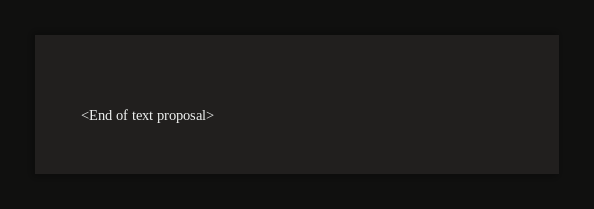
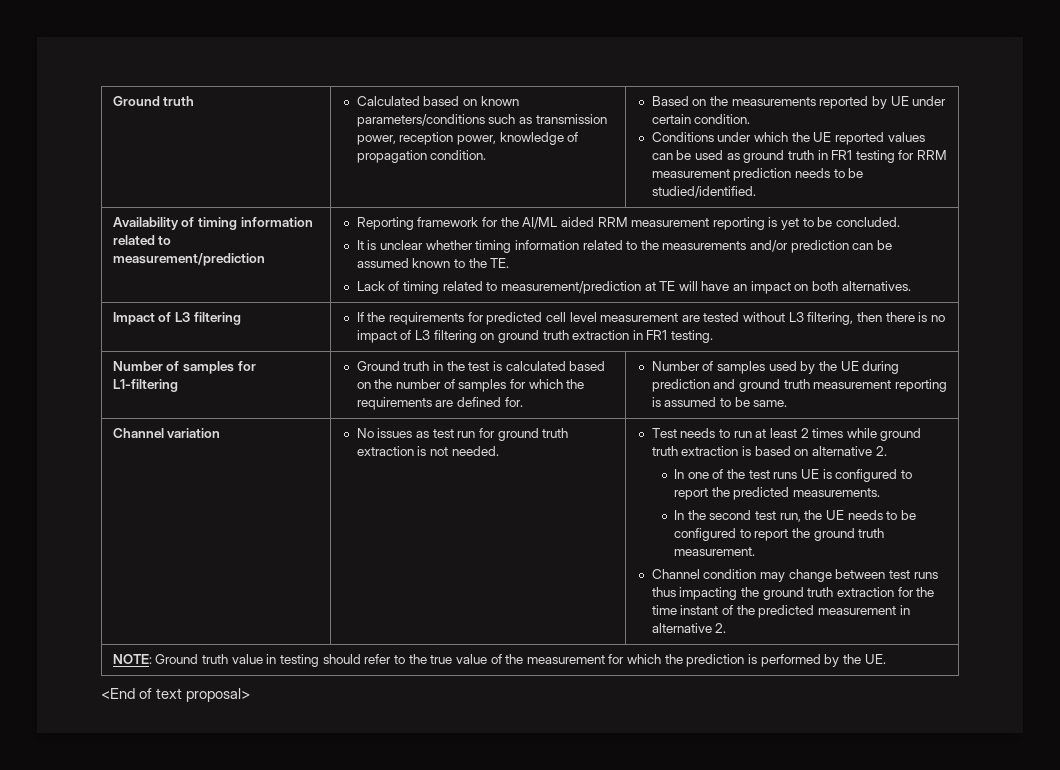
(81, 115) none -> [112,96,195,106] [356,96,519,106] [356,114,607,127] [356,132,579,145] [356,150,487,163] [651,96,947,109] [651,114,751,124] [651,132,925,145] [651,150,948,163] [651,168,864,181] [651,186,756,198] [112,217,313,230] [112,235,172,245] [112,253,265,266] [356,217,901,230] [356,240,893,253] [356,258,510,268] [356,281,911,294] [112,312,241,325] [356,312,945,325] [356,330,714,343] [112,361,256,374] [112,379,178,392] [356,361,606,371] [356,379,585,392] [356,397,523,410] [651,361,900,374] [651,379,947,392] [651,397,788,407] [112,428,221,438] [356,428,569,441] [356,446,499,456] [651,428,922,441] [651,446,887,456] [674,469,912,482] [674,487,880,500] [674,510,916,522] [674,528,885,541] [674,547,756,556] [651,569,938,582] [651,587,935,600] [651,605,910,618] [651,623,727,633] [112,654,886,667] Ground truth | Calculated based on known parameters/conditions such as transmission power, reception power, knowledge of propagation condition. | Based on the measurements reported by UE under certain condition. // Conditions under which the UE reported values can be used as ground truth in FR1 testing for RRM measurement prediction needs to be studied/identified. // Availability of timing information related to measurement/prediction | Reporting framework for the AI/ML aided RRM measurement reporting is yet to be concluded. // It is unclear whether timing information related to the measurements and/or prediction can be assumed known to the TE. // Lack of timing related to measurement/prediction at TE will have an impact on both alternatives. // Impact of L3 filtering | If the requirements for predicted cell level measurement are tested without L3 filtering, then there is no impact of L3 filtering on ground truth extraction in FR1 testing. // Number of samples for L1-filtering | Ground truth in the test is calculated based on the number of samples for which the requirements are defined for. | Number of samples used by the UE during prediction and ground truth measurement reporting is assumed to be same. // Channel variation | No issues as test run for ground truth extraction is not needed. | Test needs to run at least 2 times while ground truth extraction is based on alternative 2. // In one of the test runs UE is configured to report the predicted measurements. // In the second test run, the UE needs to be configured to report the ground truth measurement. // Channel condition may change between test runs thus impacting the ground truth extraction for the time instant of the predicted measurement in alternative 2. // NOTE: Ground truth value in testing should refer to the true value of the measurement for which the prediction is performed by the UE. //

